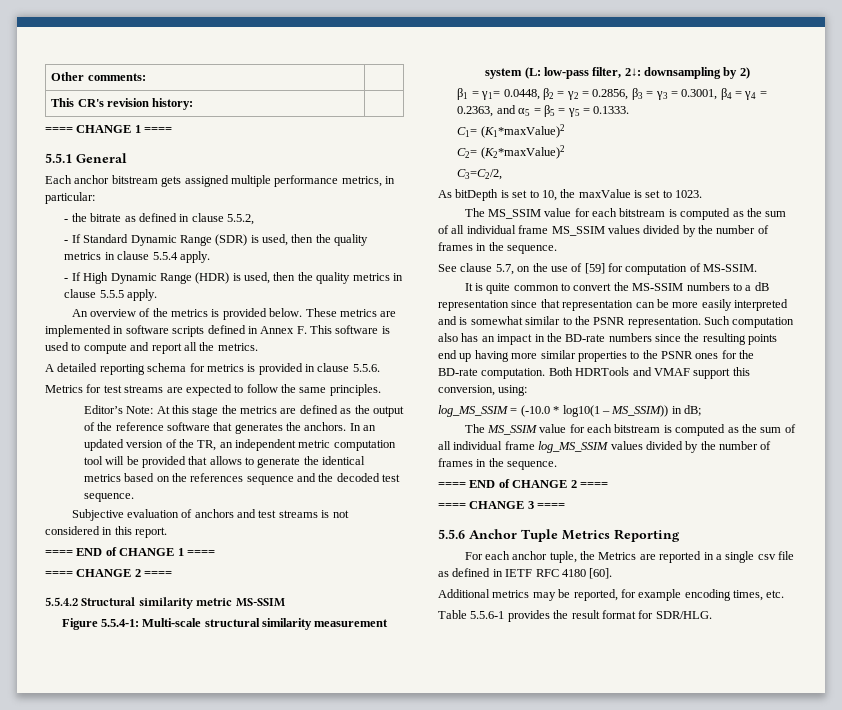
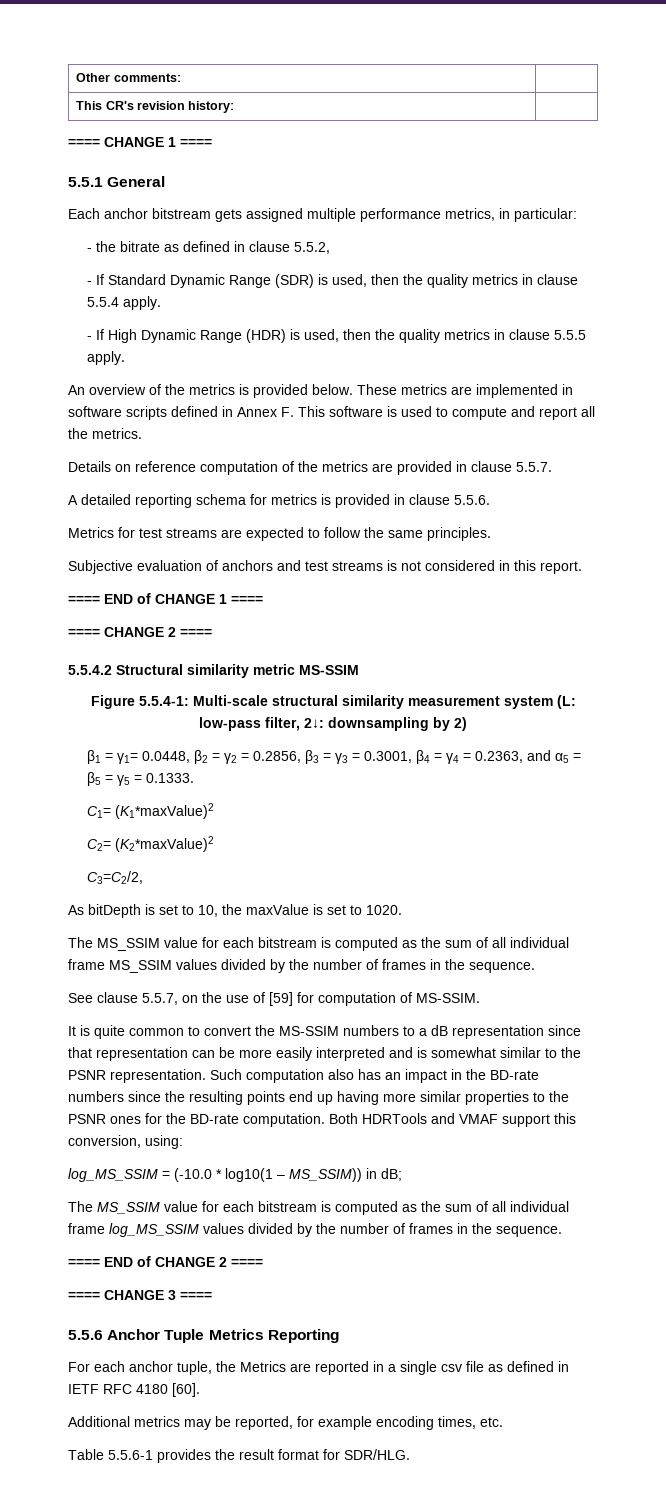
(258, 347) none -> [68,461,552,475] // Details on reference computation of the metrics are provided in clause 5.5.7.
[83,405,404,417] [83,422,377,434] [83,439,396,451] [83,456,366,468] [83,473,401,485] [83,493,134,502] // Editor’s Note: At this stage the metrics are defined as the output of the reference software that generates the anchors. In an updated version of the TR, an independent metric computation tool will be provided that allows to generate the identical metrics based on the references sequence and the decoded test sequence. -> (491, 534) none
[675,190,703,198] 1023. -> [366,905,402,915] 1020.
[495,264,514,275] 5.7, -> [142,993,178,1005] 5.5.7,

